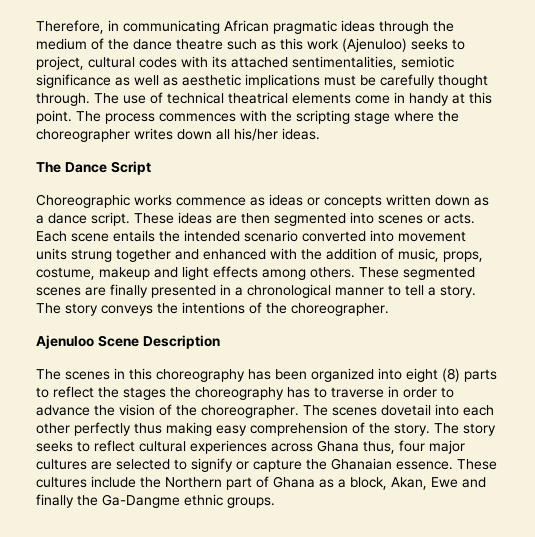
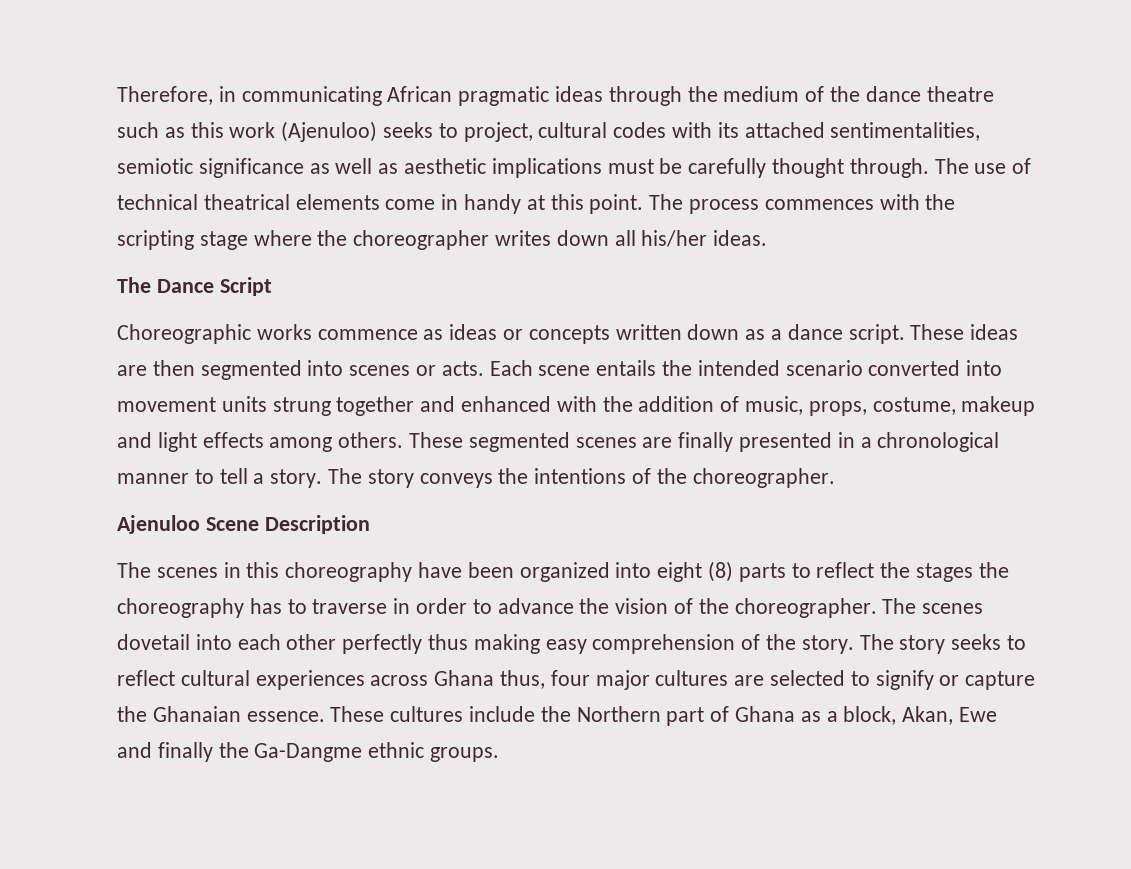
[248,369,271,380] has -> [418,562,463,578] have

